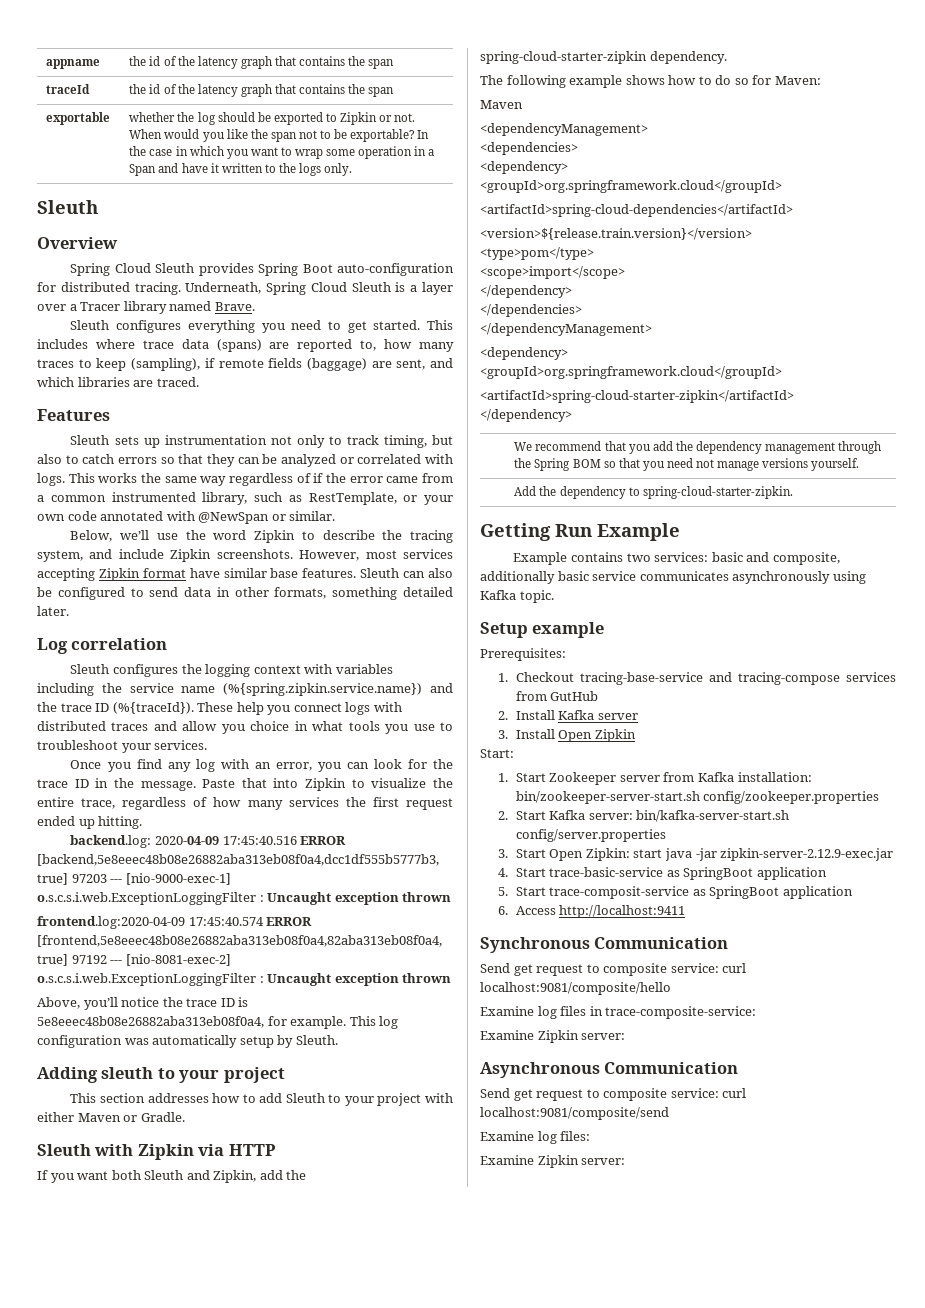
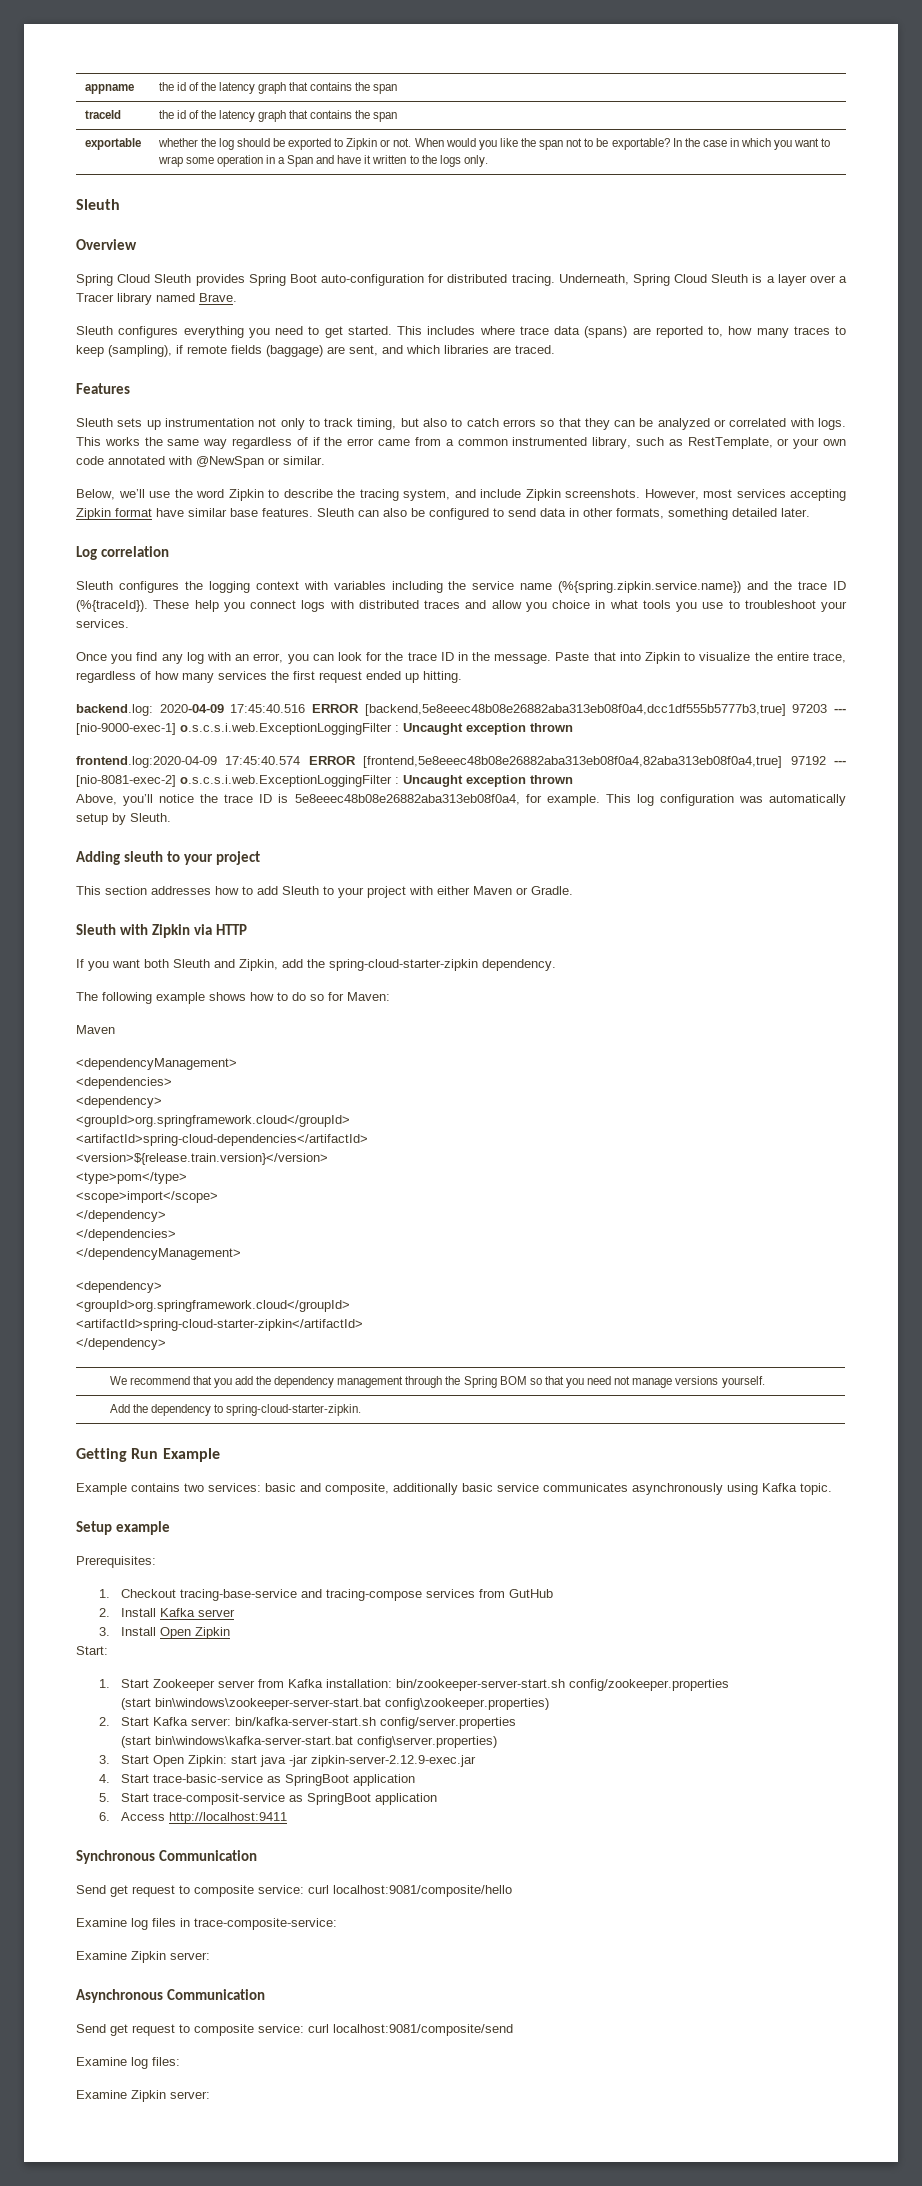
(880, 797) none -> [120,1698,549,1710] // (start bin\windows\zookeeper-server-start.bat config\zookeeper.properties)
(666, 835) none -> [120,1736,497,1748] // (start bin\windows\kafka-server-start.bat config\server.properties)

